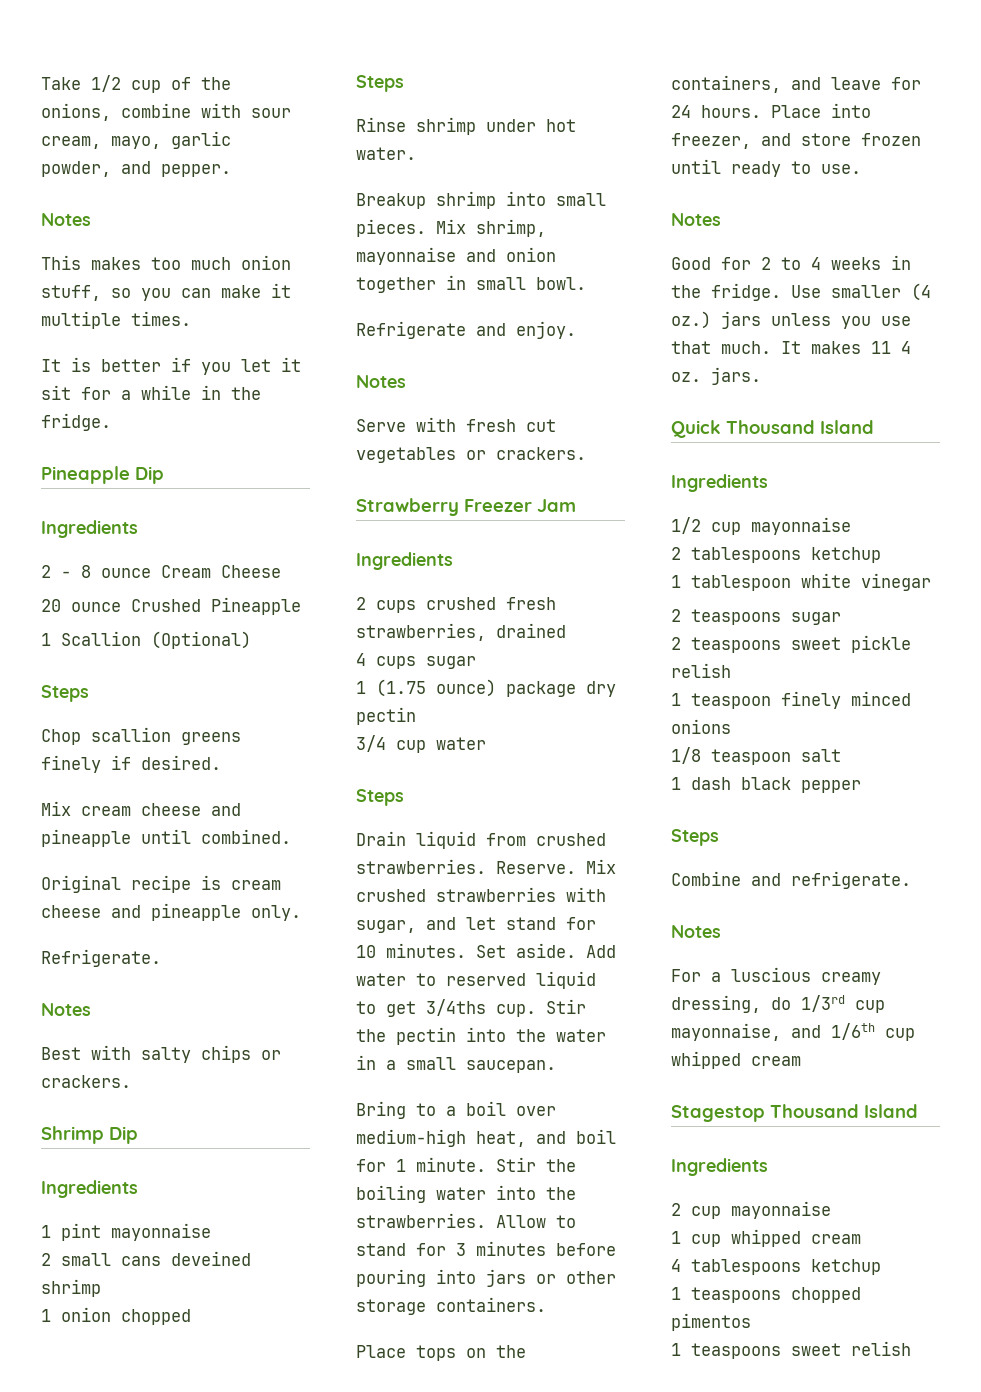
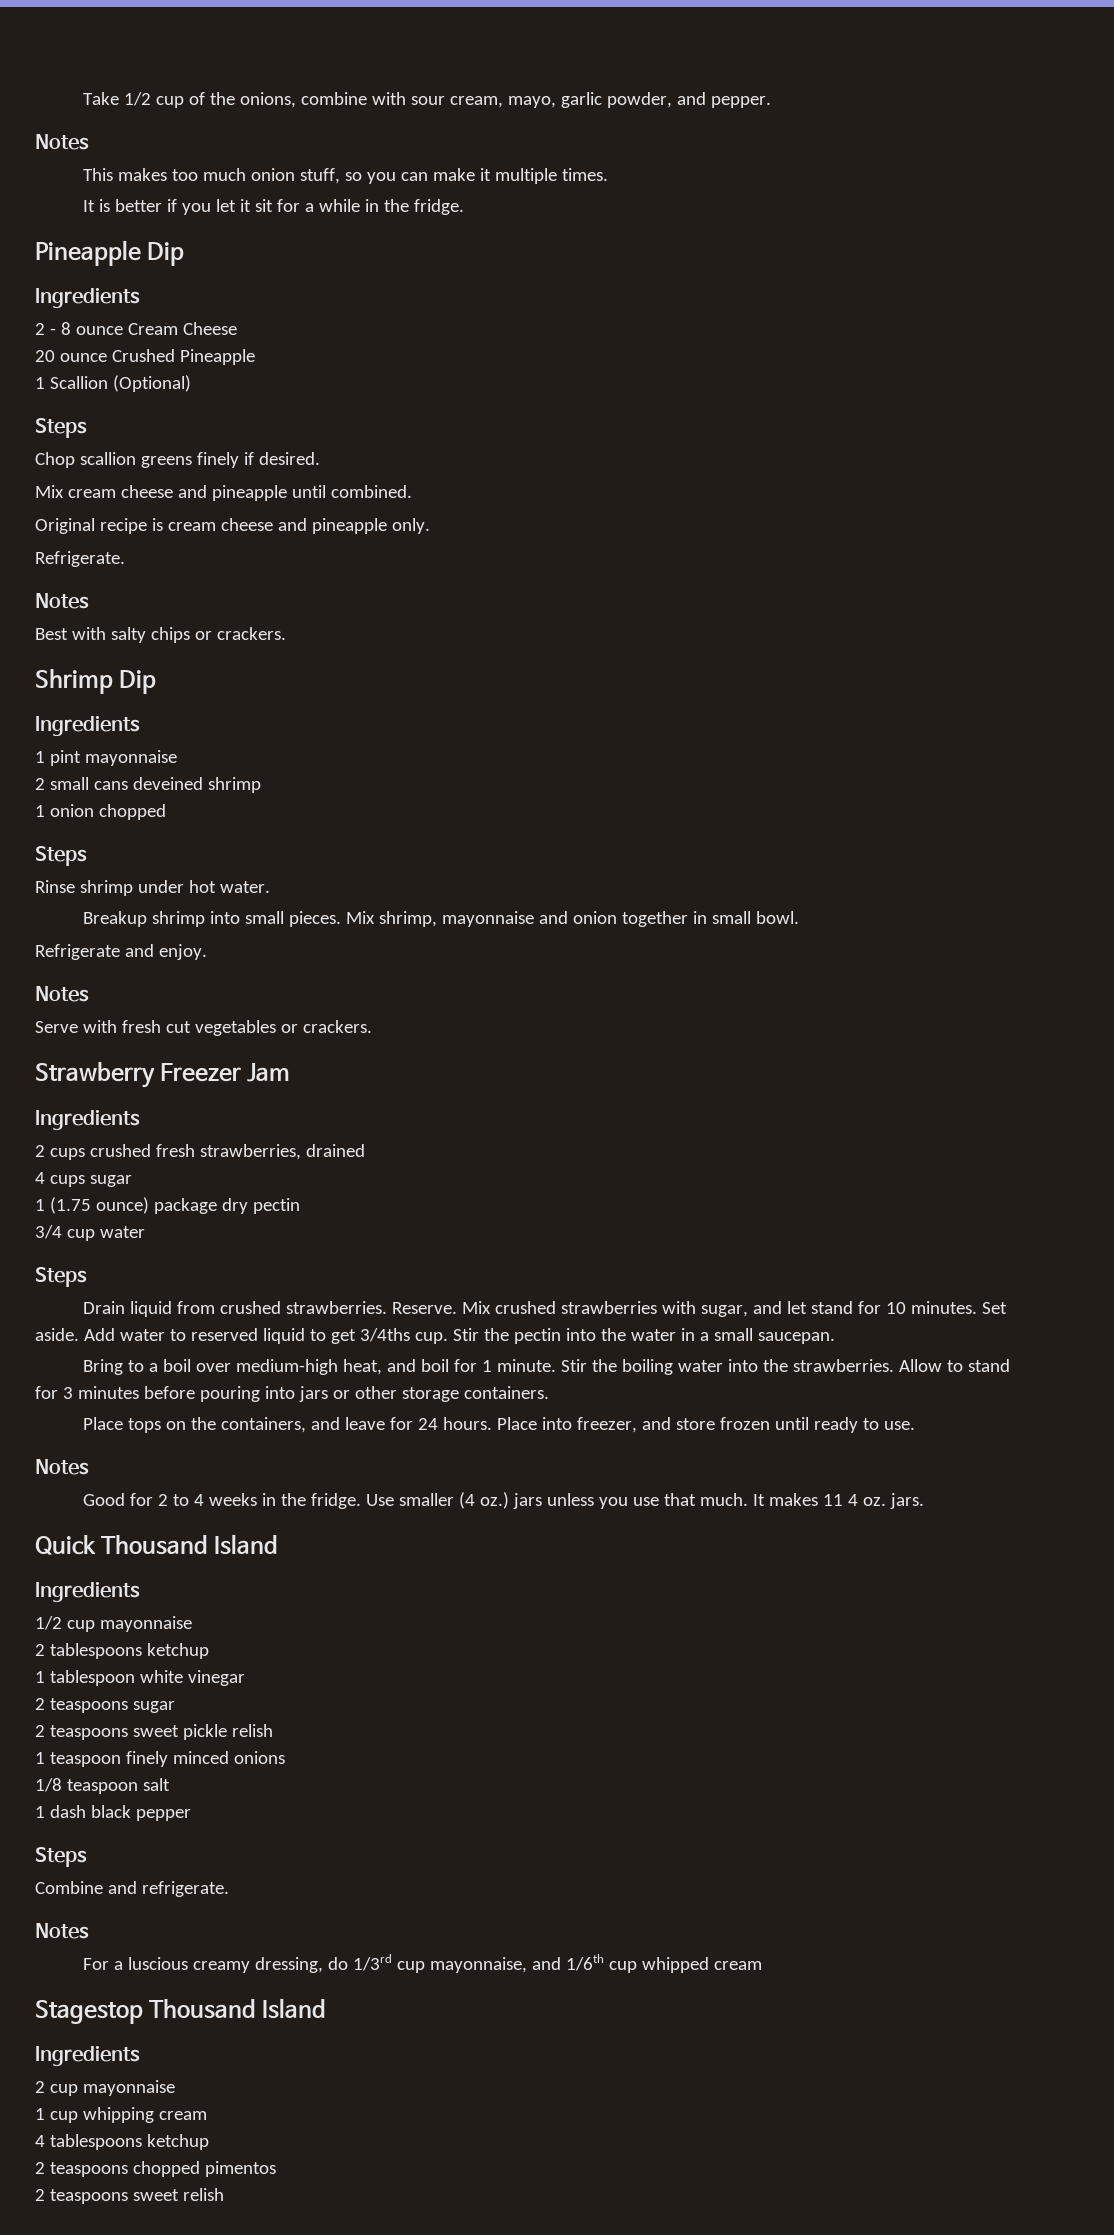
[731,1229,801,1247] whipped -> [82,2107,154,2123] whipping
[671,1287,681,1300] 1 -> [35,2162,45,2174] 2
[671,1343,681,1356] 1 -> [35,2189,45,2201] 2

